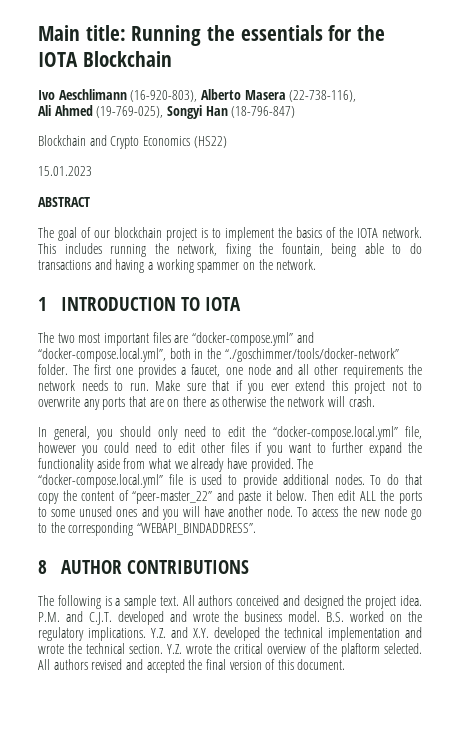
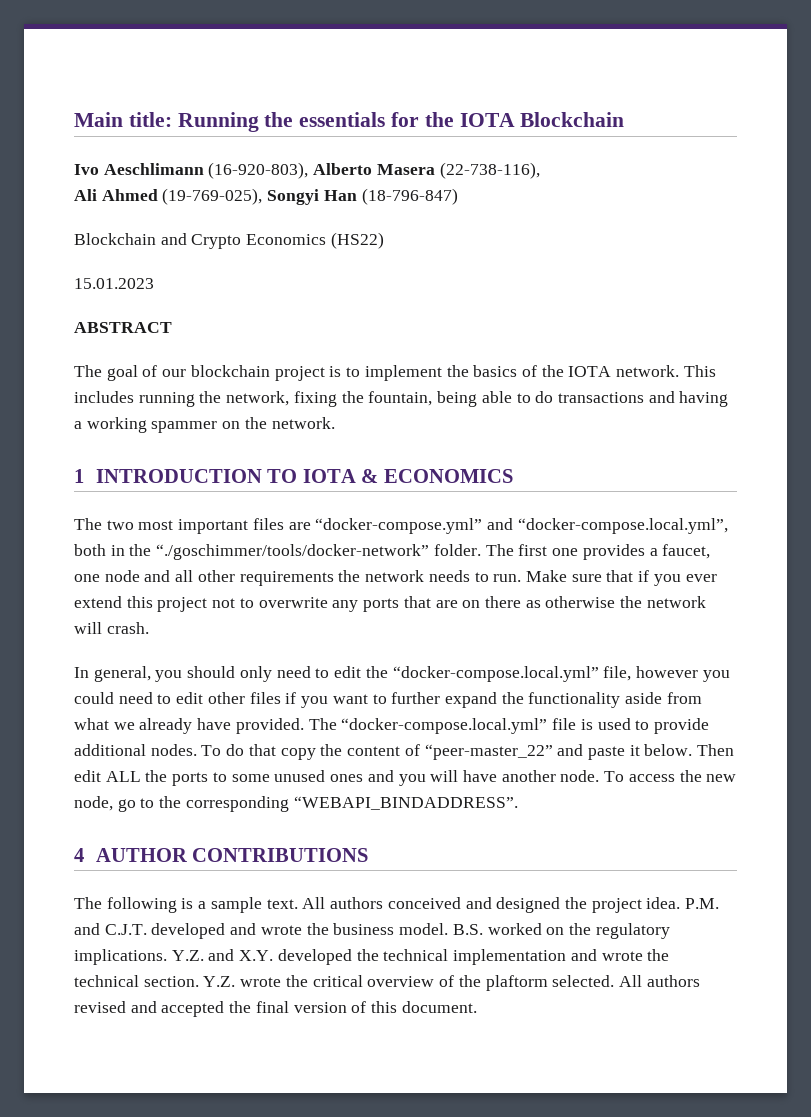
(242, 304) none -> [361,469,513,483] & ECONOMICS
[383,506,407,517] node -> [74,796,113,811] node,
[38,560,47,574] 8 -> [74,848,84,862] 4

